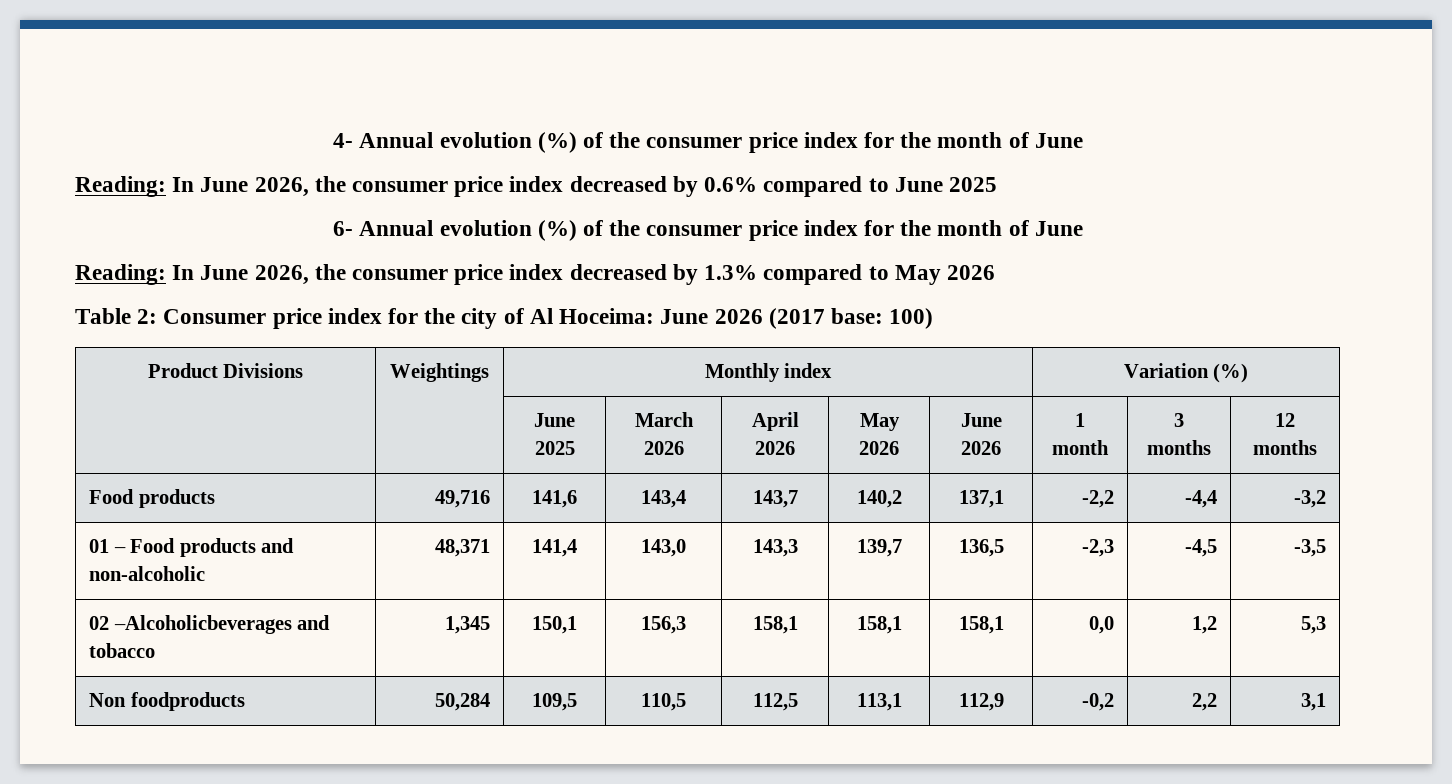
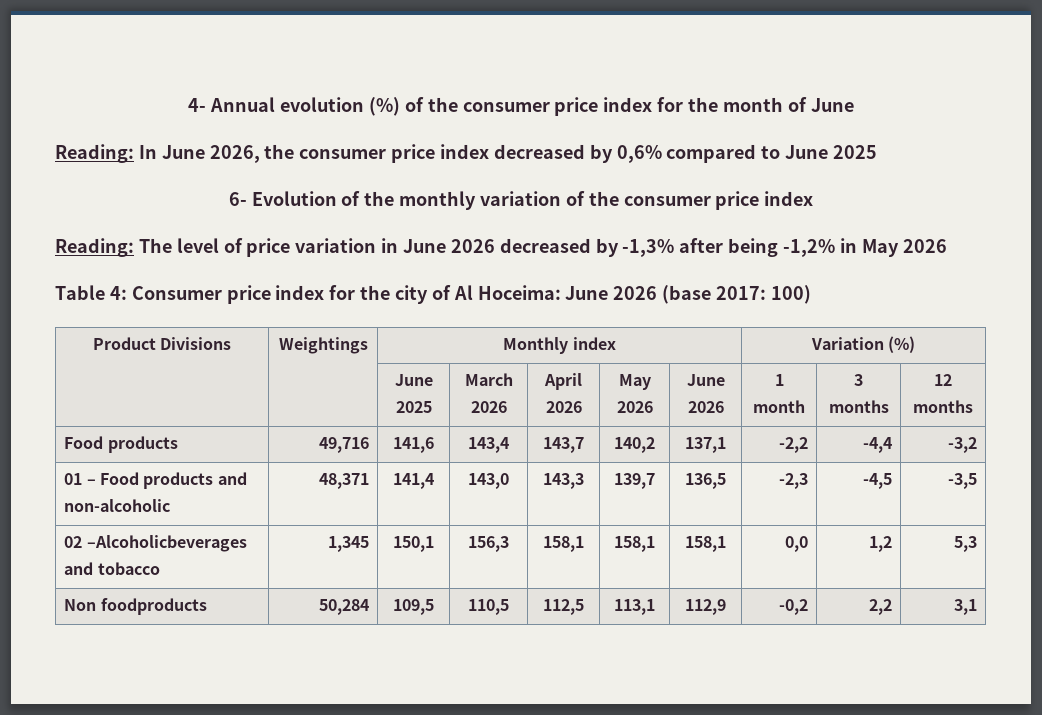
[704,177,758,192] 0.6% -> [616,145,662,163] 0,6%
[359,220,1083,241] [75,264,889,285] Annual evolution (%) of the consumer price index for the month of June // Reading: In June 2026, the consumer price index decreased by 1.3% compared to -> [251,191,814,210] [55,238,857,257] Evolution of the monthly variation of the consumer price index // Reading: The level of price variation in June 2026 decreased by -1,3% after being -1,2% in
[137,309,158,324] 2: -> [109,286,127,300] 4:
[768,308,883,329] (2017 base: -> [662,285,767,304] (base 2017:

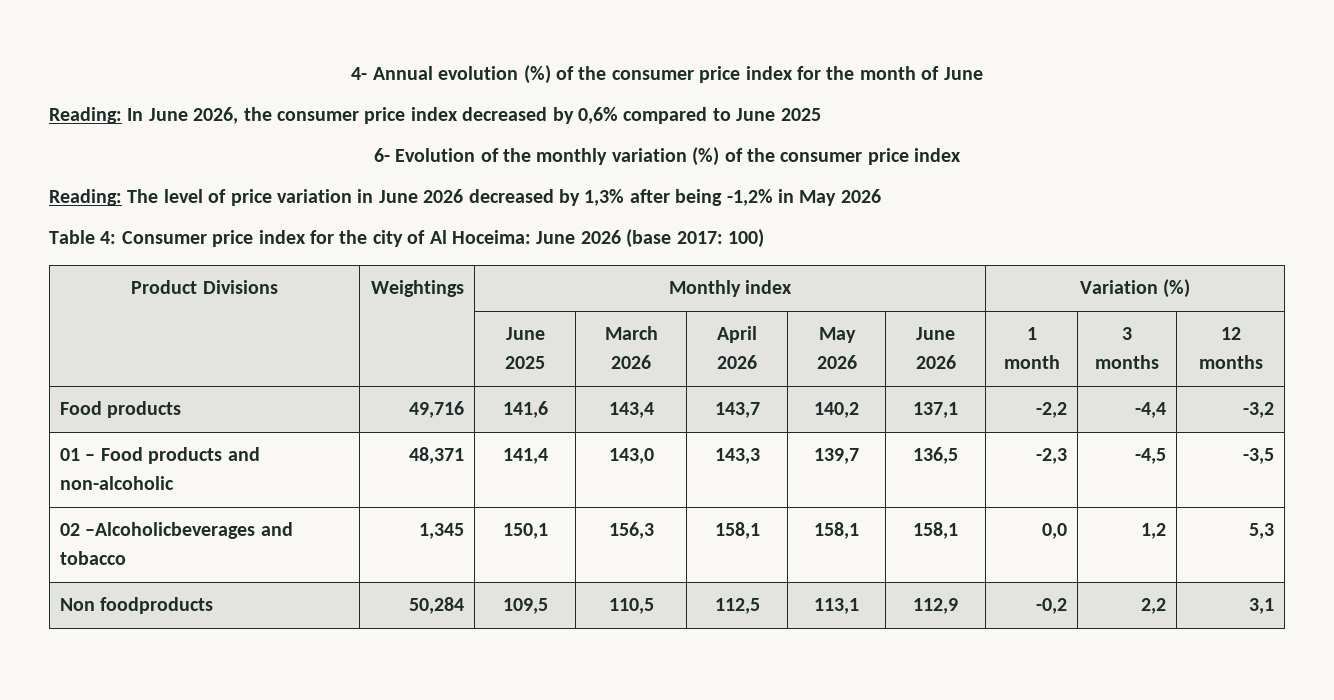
(561, 198) none -> [692,147,720,166] (%)
[622,239,675,257] -1,3% -> [584,189,625,206] 1,3%

